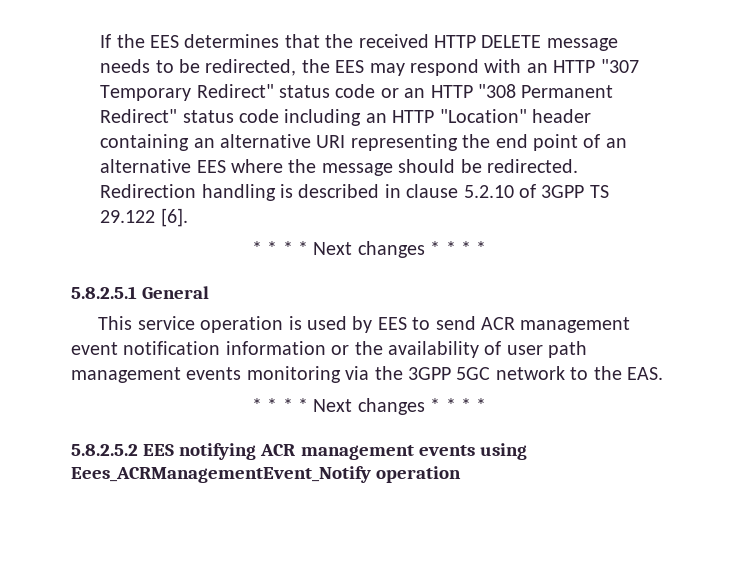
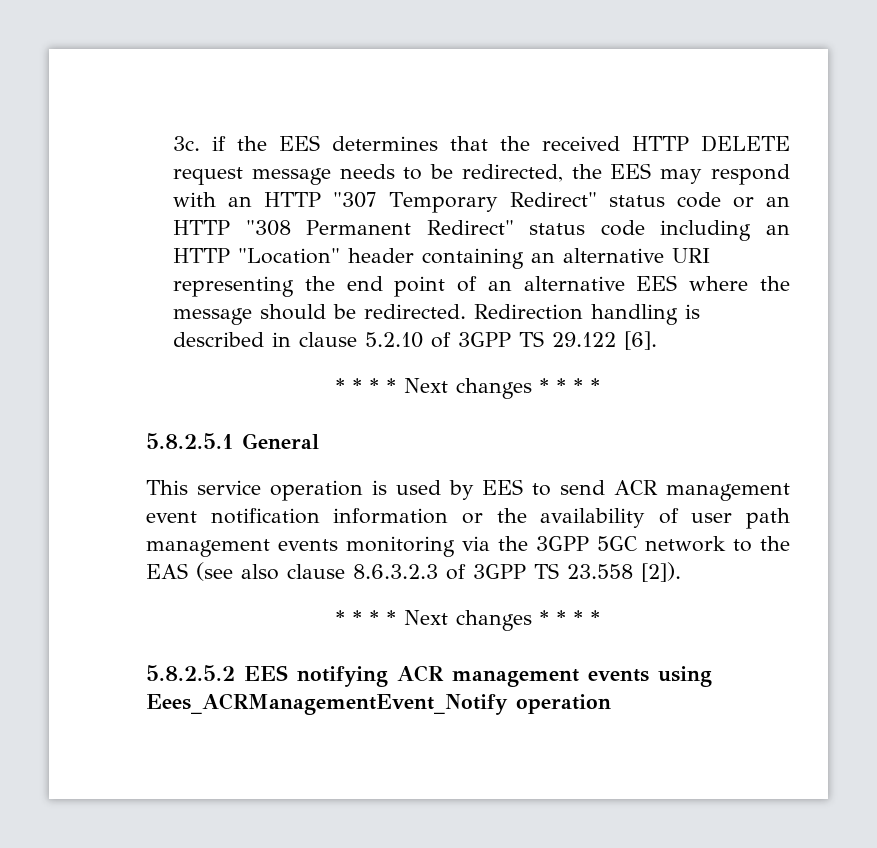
[100,34,112,48] If -> [173,136,227,151] 3c. if
(542, 41) none -> [173,167,244,185] request
[626,367,663,380] EAS. -> [146,562,681,582] EAS (see also clause 8.6.3.2.3 of 3GPP TS 23.558 [2]).

